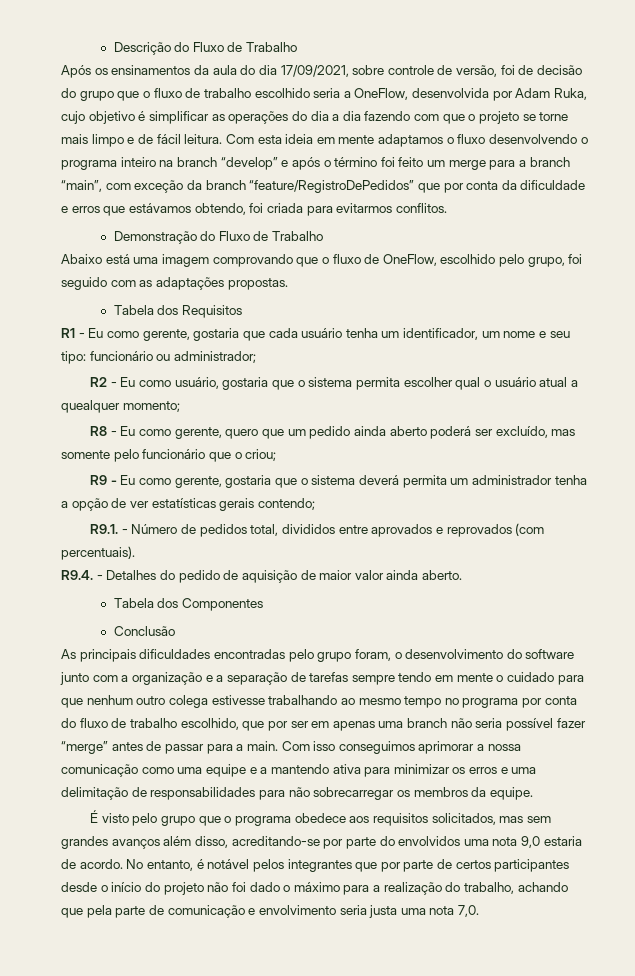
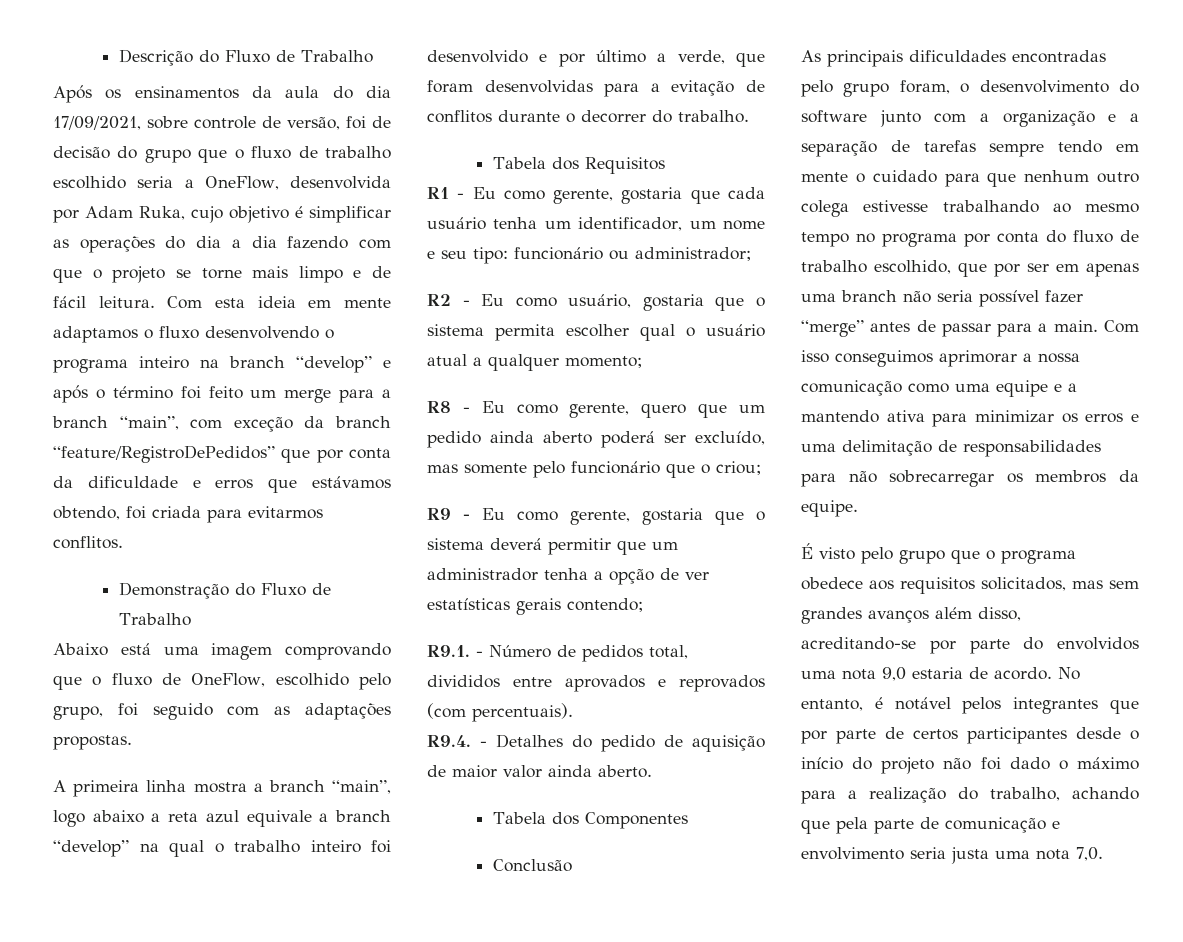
(288, 284) none -> [53,780,391,797] [53,810,391,827] [53,840,391,857] [427,50,765,67] [427,80,765,97] [427,110,749,123] // A primeira linha mostra a branch “main”, logo abaixo a reta azul equivale a branch “develop” na qual o trabalho inteiro foi desenvolvido e por último a verde, que foram desenvolvidas para a evitação de conflitos durante o decorrer do trabalho.
[61,400,120,413] quealquer -> [488,354,559,371] qualquer
[402,475,447,488] permita -> [548,538,646,555] permitir que

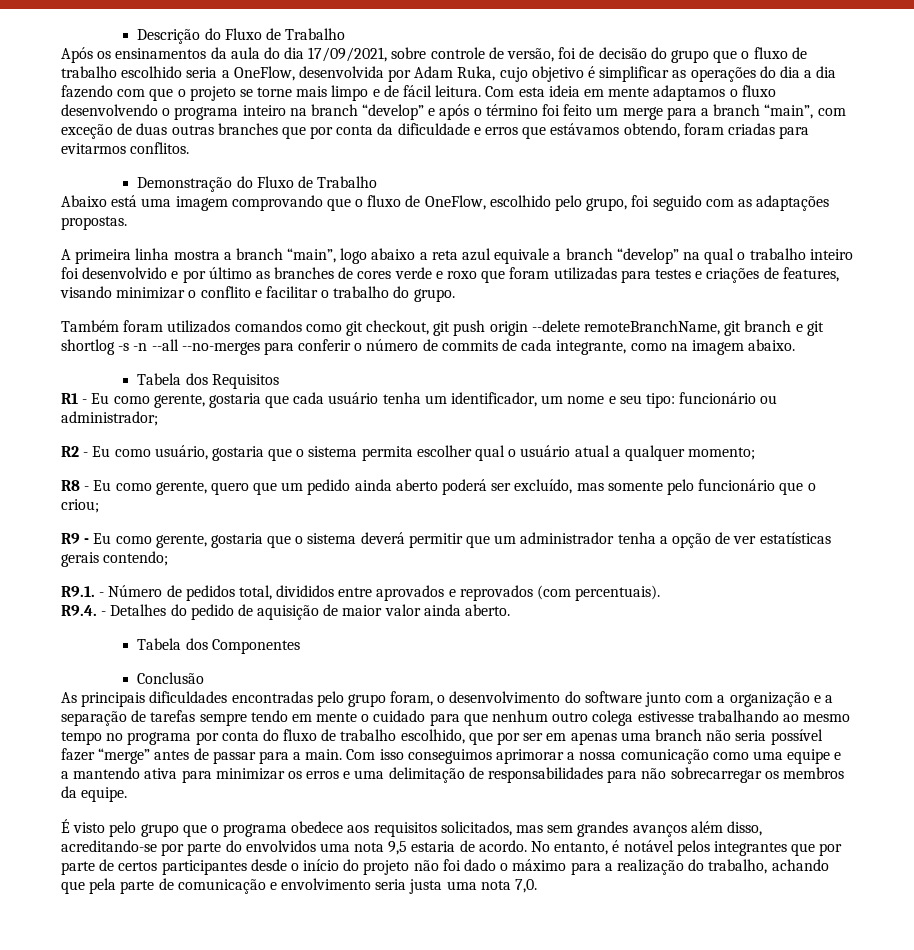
[304,416,391,428] [53,445,275,463] da branch “feature/RegistroDePedidos” -> [117,123,278,135] de duas outras branches
[126,506,201,519] foi criada -> [683,123,775,135] foram criadas
[657,50,765,67] [427,80,765,97] [427,110,749,123] a verde, que foram desenvolvidas para a evitação de conflitos durante o decorrer do trabalho. -> [255,267,839,283] [60,286,455,302] [61,320,824,336] [61,339,796,355] as branches de cores verde e roxo que foram utilizadas para testes e criações de features, visando minimizar o conflito e facilitar o trabalho do grupo. // Também foram utilizados comandos como git checkout, git push origin --delete remoteBranchName, git branch e git shortlog -s -n --all --no-merges para conferir o número de commits de cada integrante, como na imagem abaixo.
[882,667,906,681] 9,0 -> [388,841,408,855] 9,5

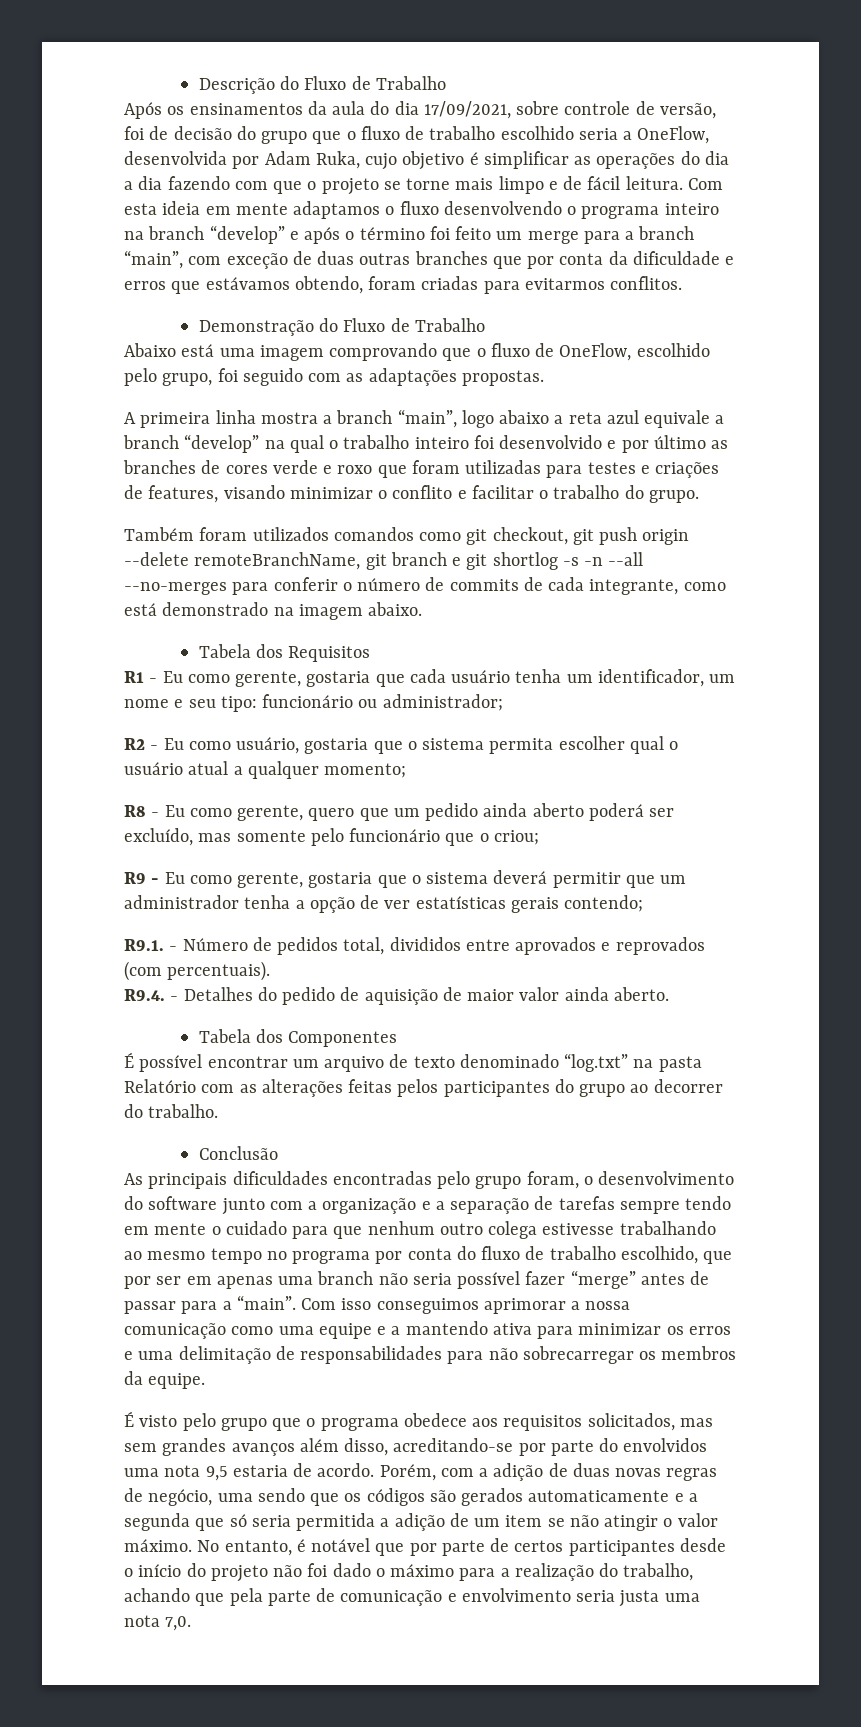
(667, 347) none -> [124,602,269,616] está demonstrado
(300, 646) none -> [124,1052,702,1072] [124,1079,723,1097] [124,1104,219,1118] // É possível encontrar um arquivo de texto denominado “log.txt” na pasta Relatório com as alterações feitas pelos participantes do grupo ao decorrer do trabalho.
[305,749,343,760] main. -> [236,1295,296,1310] “main”.
(527, 846) none -> [379,1463,718,1481] [124,1488,698,1506] [124,1513,718,1531] [124,1539,192,1552] Porém, com a adição de duas novas regras de negócio, uma sendo que os códigos são gerados automaticamente e a segunda que só seria permitida a adição de um item se não atingir o valor máximo.
[676,840,787,856] pelos integrantes -> (371, 1545) none

